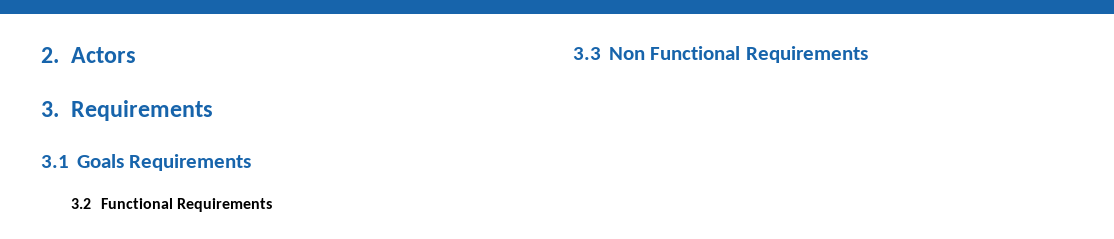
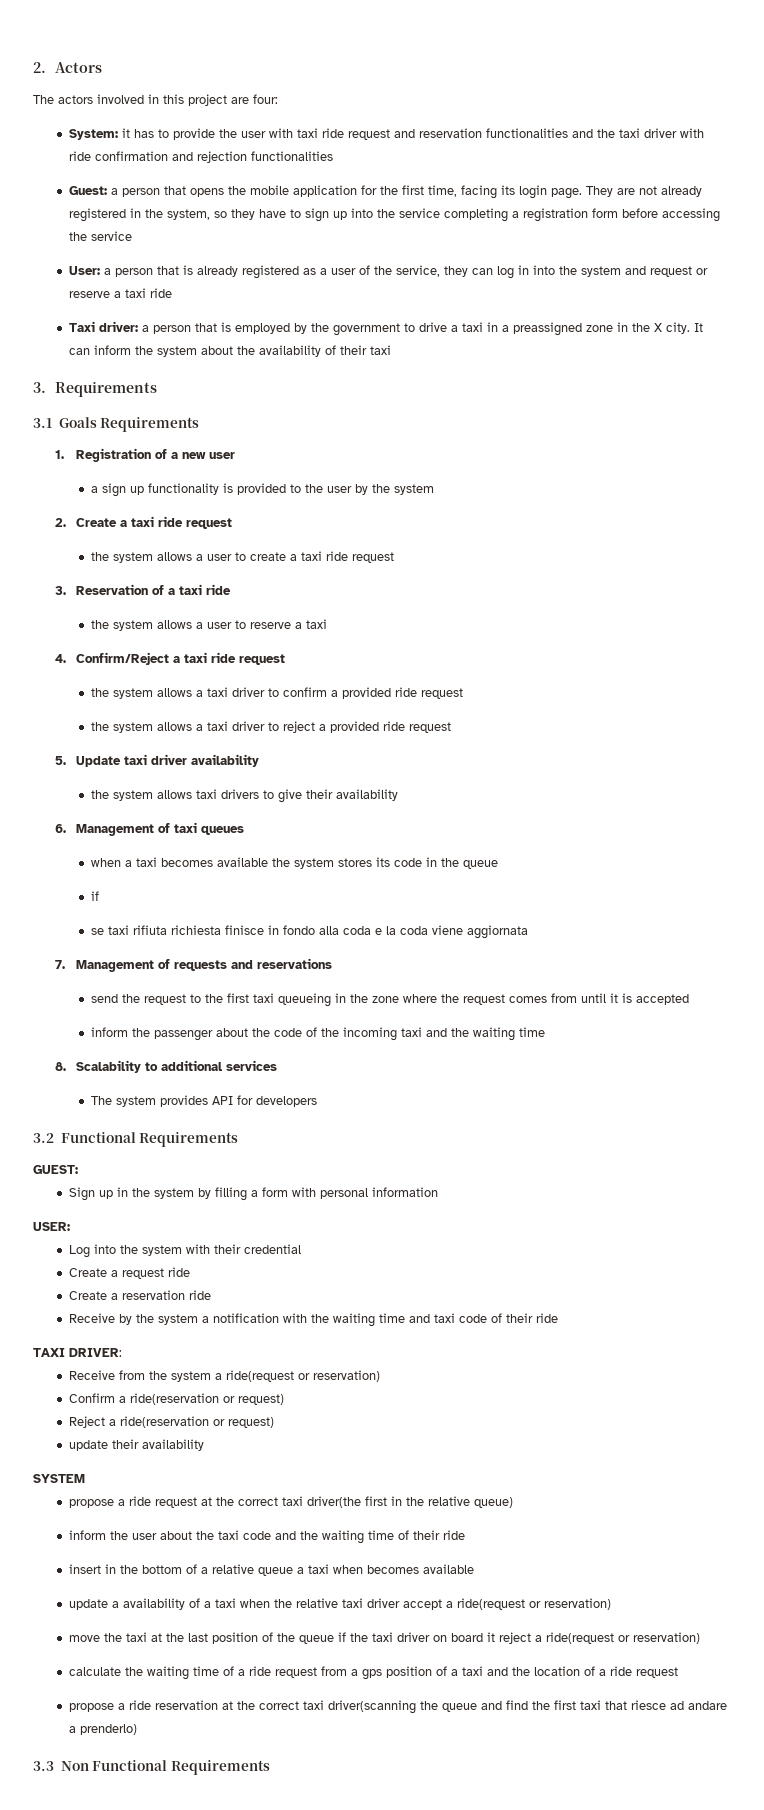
(136, 55) none -> [33,94,278,106] [68,128,704,140] [68,151,333,163] [68,185,702,199] [68,208,720,222] [68,231,132,241] [68,265,708,279] [68,288,172,298] [68,321,703,336] [68,345,391,357] // The actors involved in this project are four: // System: it has to provide the user with taxi ride request and reservation functionalities and the taxi driver with ride confirmation and rejection functionalities // Guest: a person that opens the mobile application for the first time, facing its login page. They are not already registered in the system, so they have to sign up into the service completing a registration form before accessing the service // User: a person that is already registered as a user of the service, they can log in into the system and request or reserve a taxi ride // Taxi driver: a person that is employed by the government to drive a taxi in a preassigned zone in the X city. It can inform the system about the availability of their taxi
[70,198,272,212] 3.2 Functional Requirements -> [54,448,236,462] [90,483,434,497] [54,516,233,529] [90,551,394,563] [54,584,232,595] [90,619,327,631] [54,652,286,665] [90,687,463,699] [90,721,451,733] [54,754,260,767] [90,789,398,803] [54,822,245,836] [90,857,498,869] [90,891,99,901] [90,925,528,939] [54,958,333,972] [90,993,689,1007] [90,1027,545,1041] [54,1060,278,1073] [90,1095,317,1107] [33,1132,239,1147] [33,1165,78,1174] [68,1187,438,1201] [33,1222,70,1231] [68,1244,301,1258] [68,1267,190,1279] [68,1290,211,1300] [68,1313,558,1327] [33,1348,122,1357] [68,1370,380,1382] [68,1393,284,1405] [68,1416,274,1428] [68,1439,204,1451] [33,1474,85,1483] [68,1496,513,1508] [68,1530,465,1544] [68,1564,474,1576] [68,1598,611,1610] [68,1632,700,1644] [68,1666,678,1680] [68,1700,727,1714] [68,1724,137,1735] 1. Registration of a new user // a sign up functionality is provided to the user by the system // 2. Create a taxi ride request // the system allows a user to create a taxi ride request // 3. Reservation of a taxi ride // the system allows a user to reserve a taxi // 4. Confirm/Reject a taxi ride request // the system allows a taxi driver to confirm a provided ride request // the system allows a taxi driver to reject a provided ride request // 5. Update taxi driver availability // the system allows taxi drivers to give their availability // 6. Management of taxi queues // when a taxi becomes available the system stores its code in the queue // if // se taxi rifiuta richiesta finisce in fondo alla coda e la coda viene aggiornata // 7. Management of requests and reservations // send the request to the first taxi queueing in the zone where the request comes from until it is accepted // inform the passenger about the code of the incoming taxi and the waiting time // 8. Scalability to additional services // The system provides API for developers // 3.2 Functional Requirements // GUEST: // Sign up in the system by filling a form with personal information // USER: // Log into the system with their credential // Create a request ride // Create a reservation ride // Receive by the system a notification with the waiting time and taxi code of their ride // TAXI DRIVER: // Receive from the system a ride(request or reservation) // Confirm a ride(reservation or request) // Reject a ride(reservation or request) // update their availability // SYSTEM // propose a ride request at the correct taxi driver(the first in the relative queue) // inform the user about the taxi code and the waiting time of their ride // insert in the bottom of a relative queue a taxi when becomes available // update a availability of a taxi when the relative taxi driver accept a ride(request or reservation) // move the taxi at the last position of the queue if the taxi driver on board it reject a ride(request or reservation) // calculate the waiting time of a ride request from a gps position of a taxi and the location of a ride request // propose a ride reservation at the correct taxi driver(scanning the queue and find the first taxi that riesce ad andare a prenderlo)

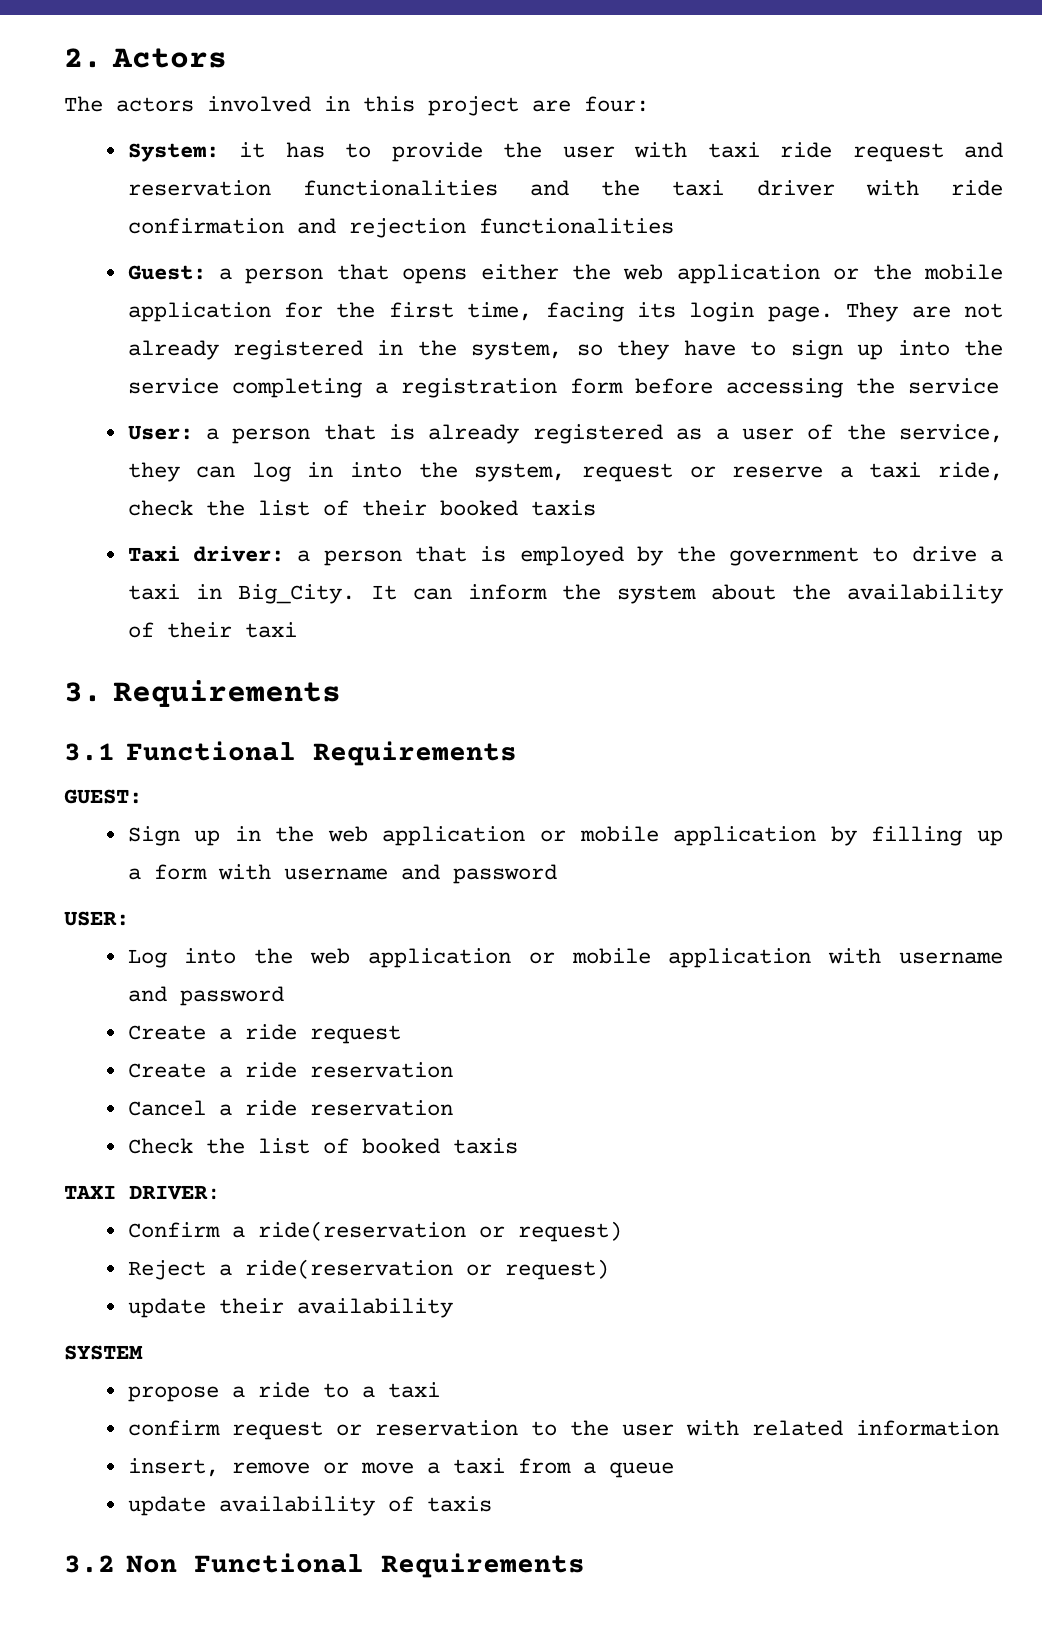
(224, 192) none -> [480,264,860,284] either the web application or
[580,266,646,277] system and -> [474,463,566,482] system,
[149,288,172,298] ride -> [938,462,1004,481] [127,500,596,516] ride, check the list of their booked taxis
[501,322,690,336] a preassigned zone in the X city. -> [237,584,355,604] Big_City.
[58,417,200,432] [54,448,236,462] [90,483,434,497] [54,516,233,529] [90,551,394,563] [54,584,232,595] [90,619,327,631] [54,652,286,665] [90,687,463,699] [90,721,451,733] [54,754,260,767] [90,789,398,803] [54,822,245,836] [90,857,498,869] [90,891,99,901] [90,925,528,939] [54,958,333,972] [90,993,689,1007] [90,1027,545,1041] [54,1060,278,1073] [90,1095,317,1107] [33,1133,54,1143] Goals Requirements // 1. Registration of a new user // a sign up functionality is provided to the user by the system // 2. Create a taxi ride request // the system allows a user to create a taxi ride request // 3. Reservation of a taxi ride // the system allows a user to reserve a taxi // 4. Confirm/Reject a taxi ride request // the system allows a taxi driver to confirm a provided ride request // the system allows a taxi driver to reject a provided ride request // 5. Update taxi driver availability // the system allows taxi drivers to give their availability // 6. Management of taxi queues // when a taxi becomes available the system stores its code in the queue // if // se taxi rifiuta richiesta finisce in fondo alla coda e la coda viene aggiornata // 7. Management of requests and reservations // send the request to the first taxi queueing in the zone where the request comes from until it is accepted // inform the passenger about the code of the incoming taxi and the waiting time // 8. Scalability to additional services // The system provides API for developers // 3.2 -> (115, 752) none
[153,1188,194,1199] system -> [327,826,817,846] web application or mobile application
(247, 1194) none -> [977,830,1004,846] up
[319,1187,438,1199] personal information -> [283,864,557,884] username and password
[141,1244,301,1256] [68,1267,190,1279] [68,1290,211,1300] [68,1313,558,1327] [33,1348,122,1357] [68,1370,380,1382] system with their credential // Create a request ride // Create a reservation ride // Receive by the system a notification with the waiting time and taxi code of their ride // TAXI DRIVER: // Receive from the system a ride(request or reservation) -> [310,948,1003,968] [127,986,284,1006] [127,1024,401,1044] [127,1062,453,1078] [127,1100,453,1116] [127,1138,518,1154] [64,1185,220,1200] web application or mobile application with username and password // Create a ride request // Create a ride reservation // Cancel a ride reservation // Check the list of booked taxis // TAXI DRIVER:
[154,1496,513,1508] [68,1530,465,1544] [68,1564,474,1576] [68,1598,611,1610] [68,1632,700,1644] [68,1666,678,1680] [68,1700,727,1714] [68,1724,137,1735] [33,1761,54,1771] request at the correct taxi driver(the first in the relative queue) // inform the user about the taxi code and the waiting time of their ride // insert in the bottom of a relative queue a taxi when becomes available // update a availability of a taxi when the relative taxi driver accept a ride(request or reservation) // move the taxi at the last position of the queue if the taxi driver on board it reject a ride(request or reservation) // calculate the waiting time of a ride request from a gps position of a taxi and the location of a ride request // propose a ride reservation at the correct taxi driver(scanning the queue and find the first taxi that riesce ad andare a prenderlo) // 3.3 -> [322,1382,440,1398] [127,1420,999,1440] [127,1458,674,1478] [127,1496,492,1516] [64,1555,115,1573] to a taxi // confirm request or reservation to the user with related information // insert, remove or move a taxi from a queue // update availability of taxis // 3.2

